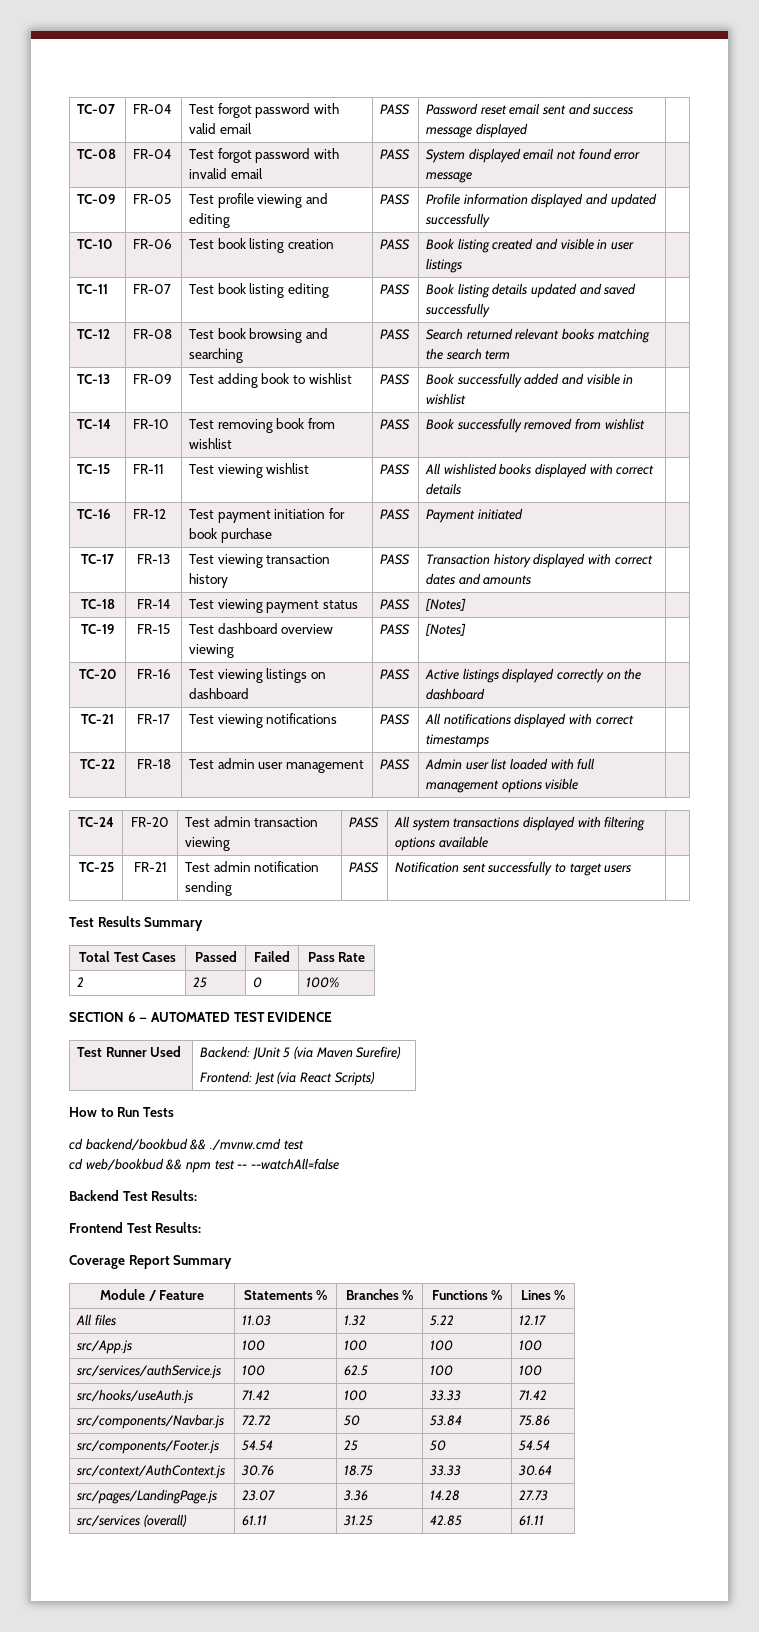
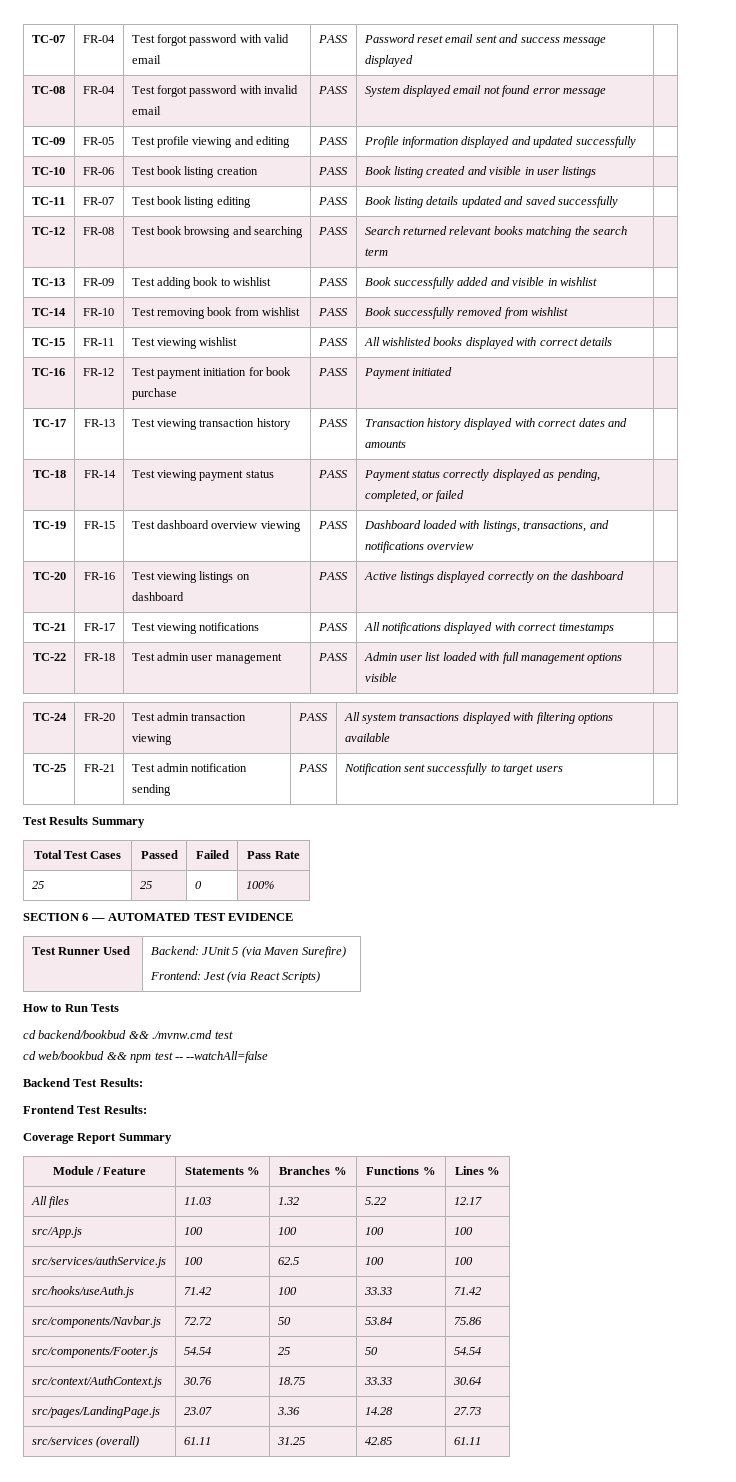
[425,598,467,611] [Notes] -> [363,469,600,481] [364,490,465,502] Payment status correctly displayed as pending, completed, or failed
[425,623,467,636] [Notes] -> [363,520,609,532] [364,541,475,553] Dashboard loaded with listings, transactions, and notifications overview
[77,977,85,987] 2 -> [31,881,44,889] 25

